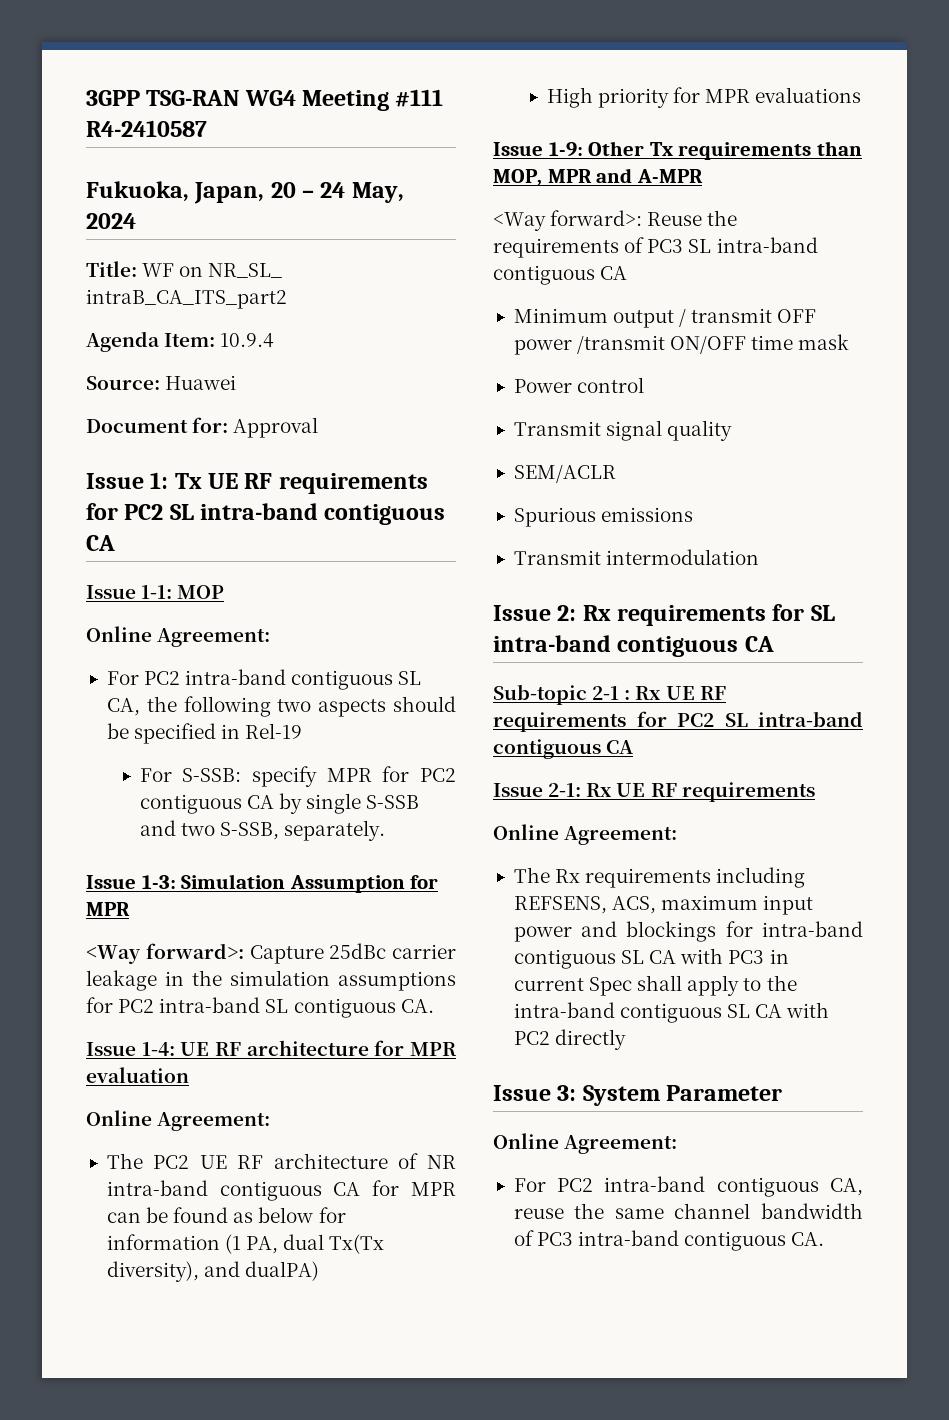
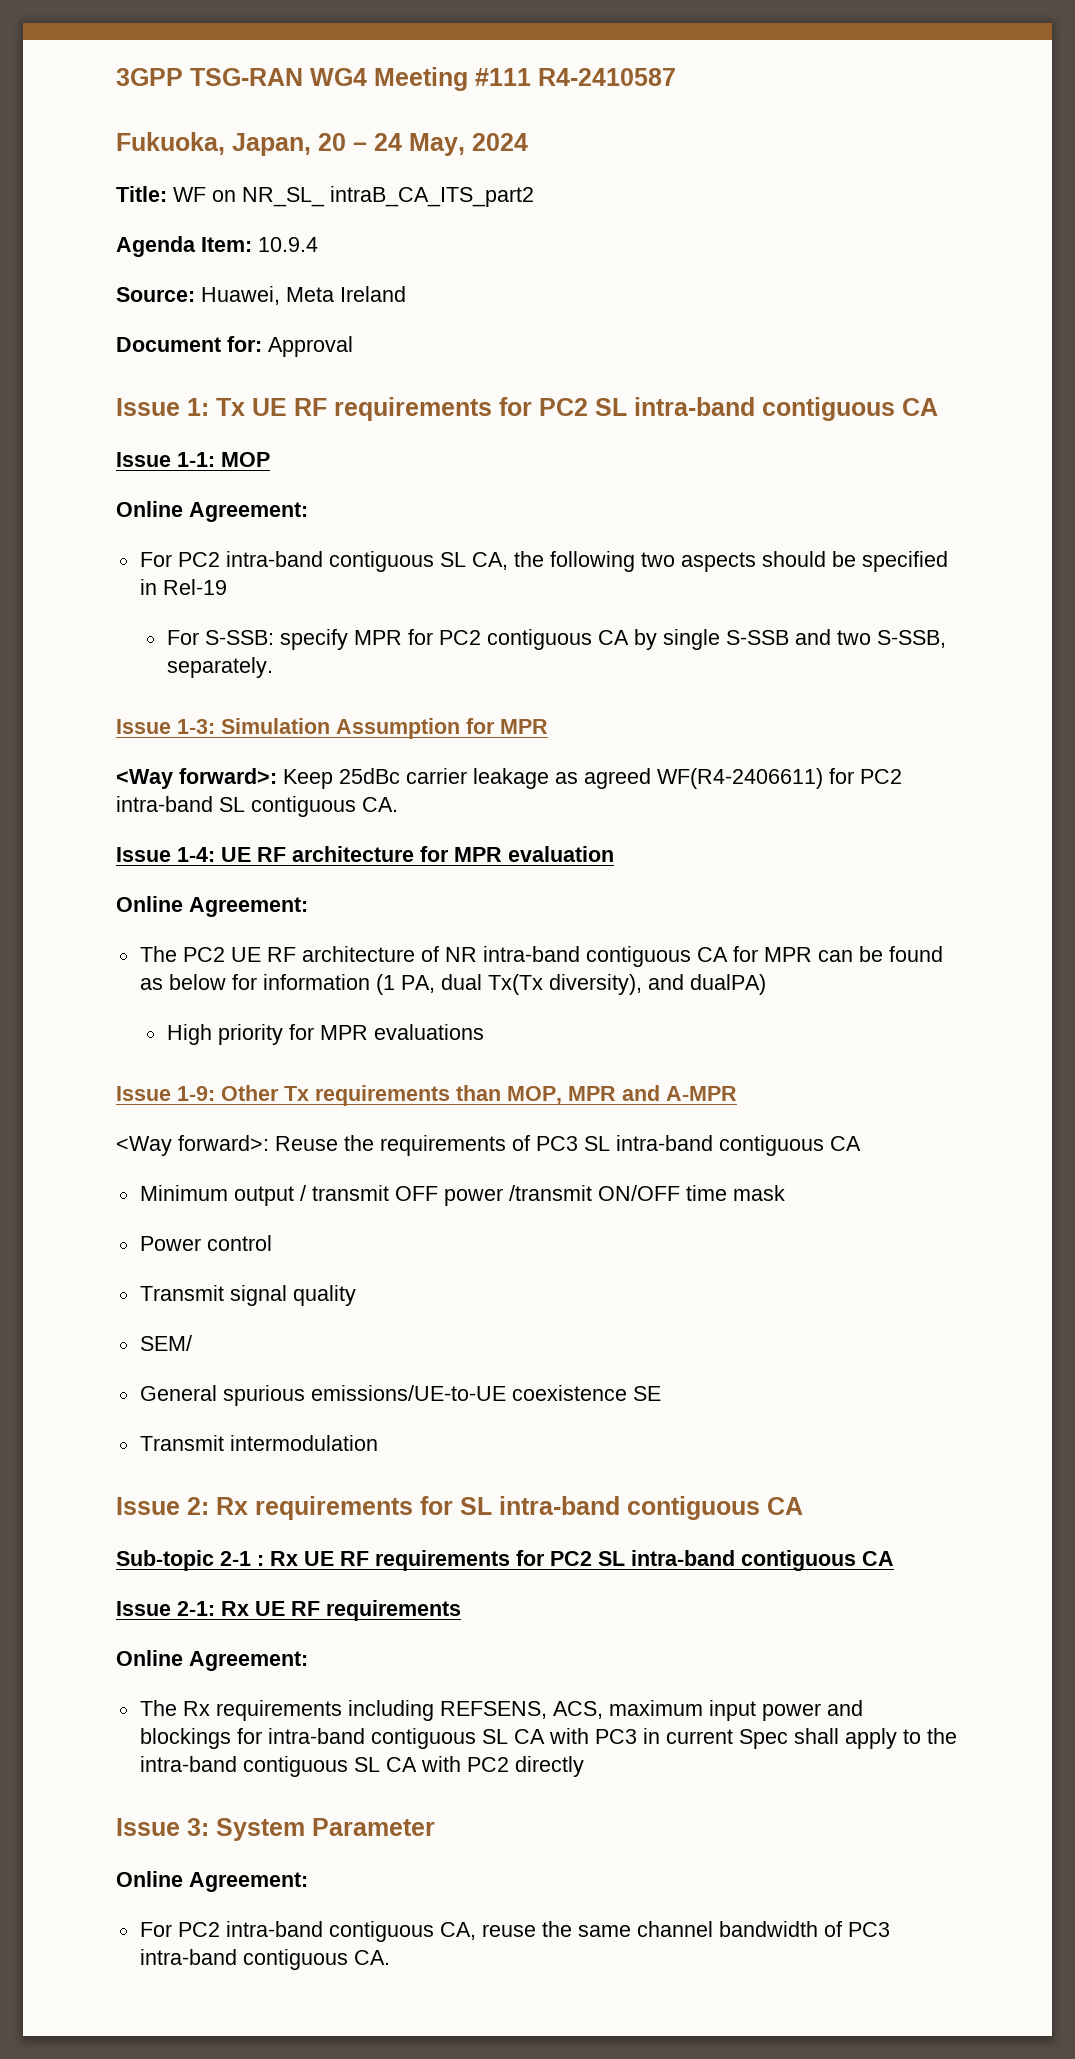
[165,375,237,390] Huawei -> [201,286,406,305] Huawei, Meta Ireland
[249,945,324,964] Capture -> [283,769,333,789] Keep
[165,970,456,991] in the simulation assumptions -> [555,768,823,789] as agreed WF(R4-2406611)
[513,465,616,483] [513,507,694,527] SEM/ACLR // Spurious emissions -> [139,1335,192,1351] [139,1385,661,1406] SEM/ // General spurious emissions/UE-to-UE coexistence SE

